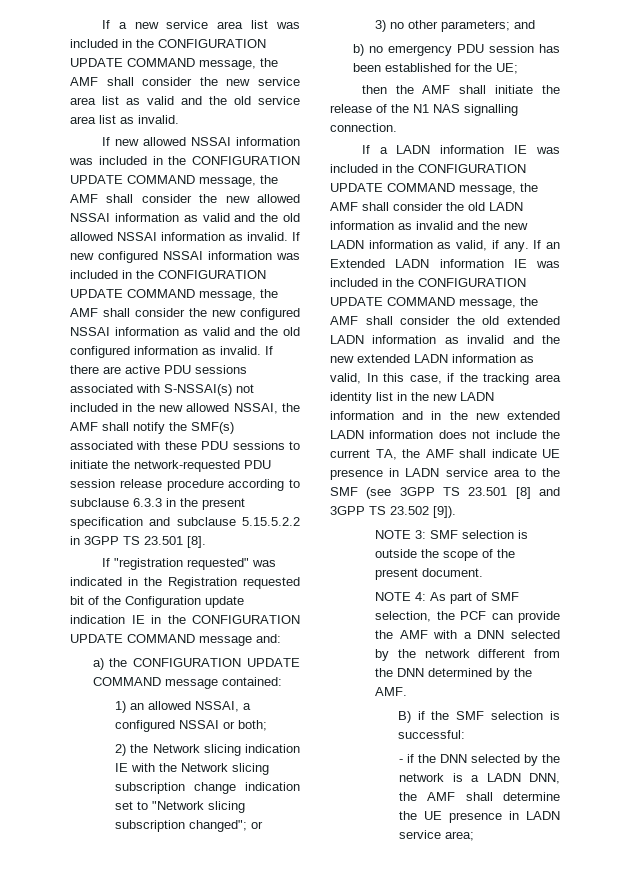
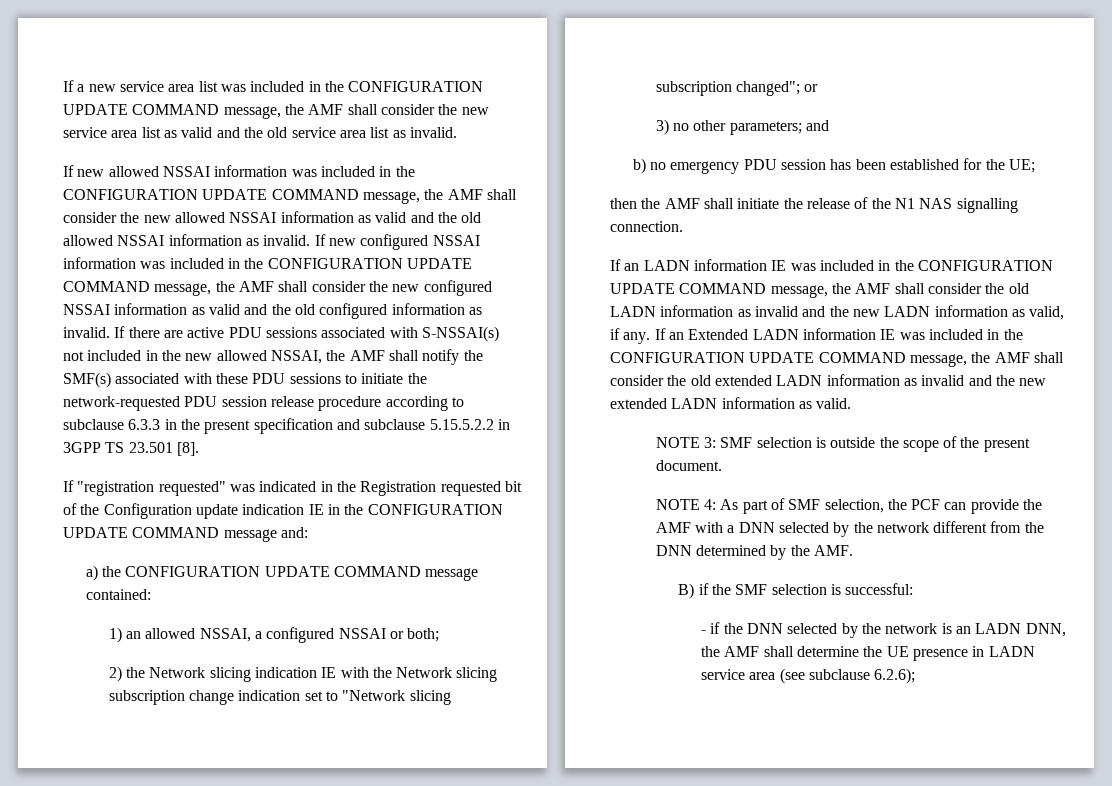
[379,147,388,154] a -> [624,263,640,271] an
[330,373,561,385] [330,392,494,404] [330,411,560,420] [330,430,560,439] [330,449,560,460] [330,468,560,480] [330,487,560,499] [330,506,456,518] valid, In this case, if the tracking area identity list in the new LADN information and in the new extended LADN information does not include the current TA, the AMF shall indicate UE presence in LADN service area to the SMF (see 3GPP TS 23.501 [8] and 3GPP TS 23.502 [9]). -> [816,398,852,409] valid.
[471,775,479,782] a -> [956,626,972,634] an
[445,831,474,841] area; -> [749,668,916,684] area (see subclause 6.2.6);

